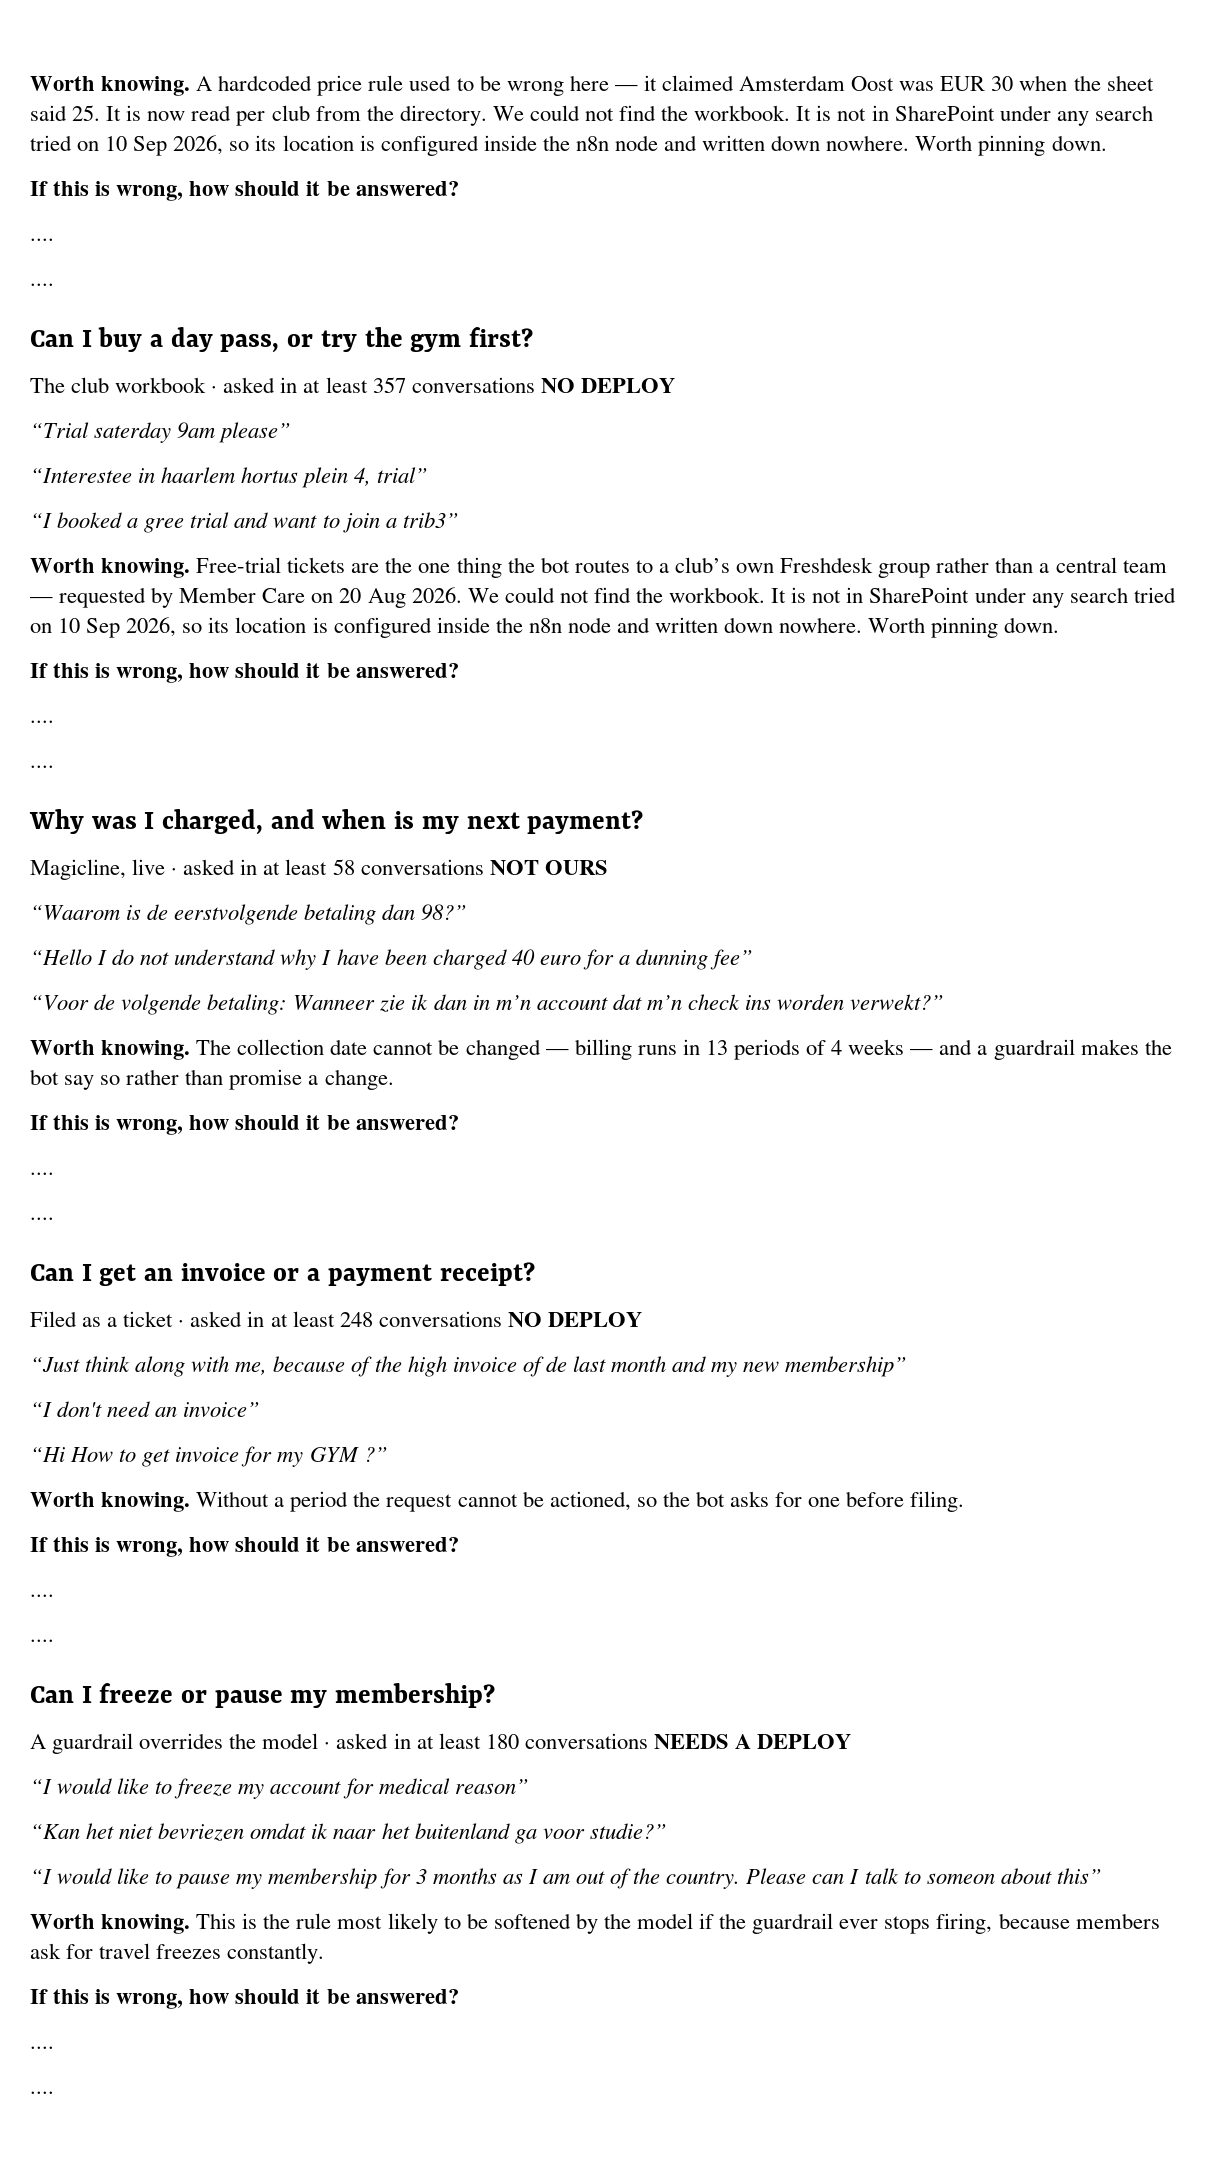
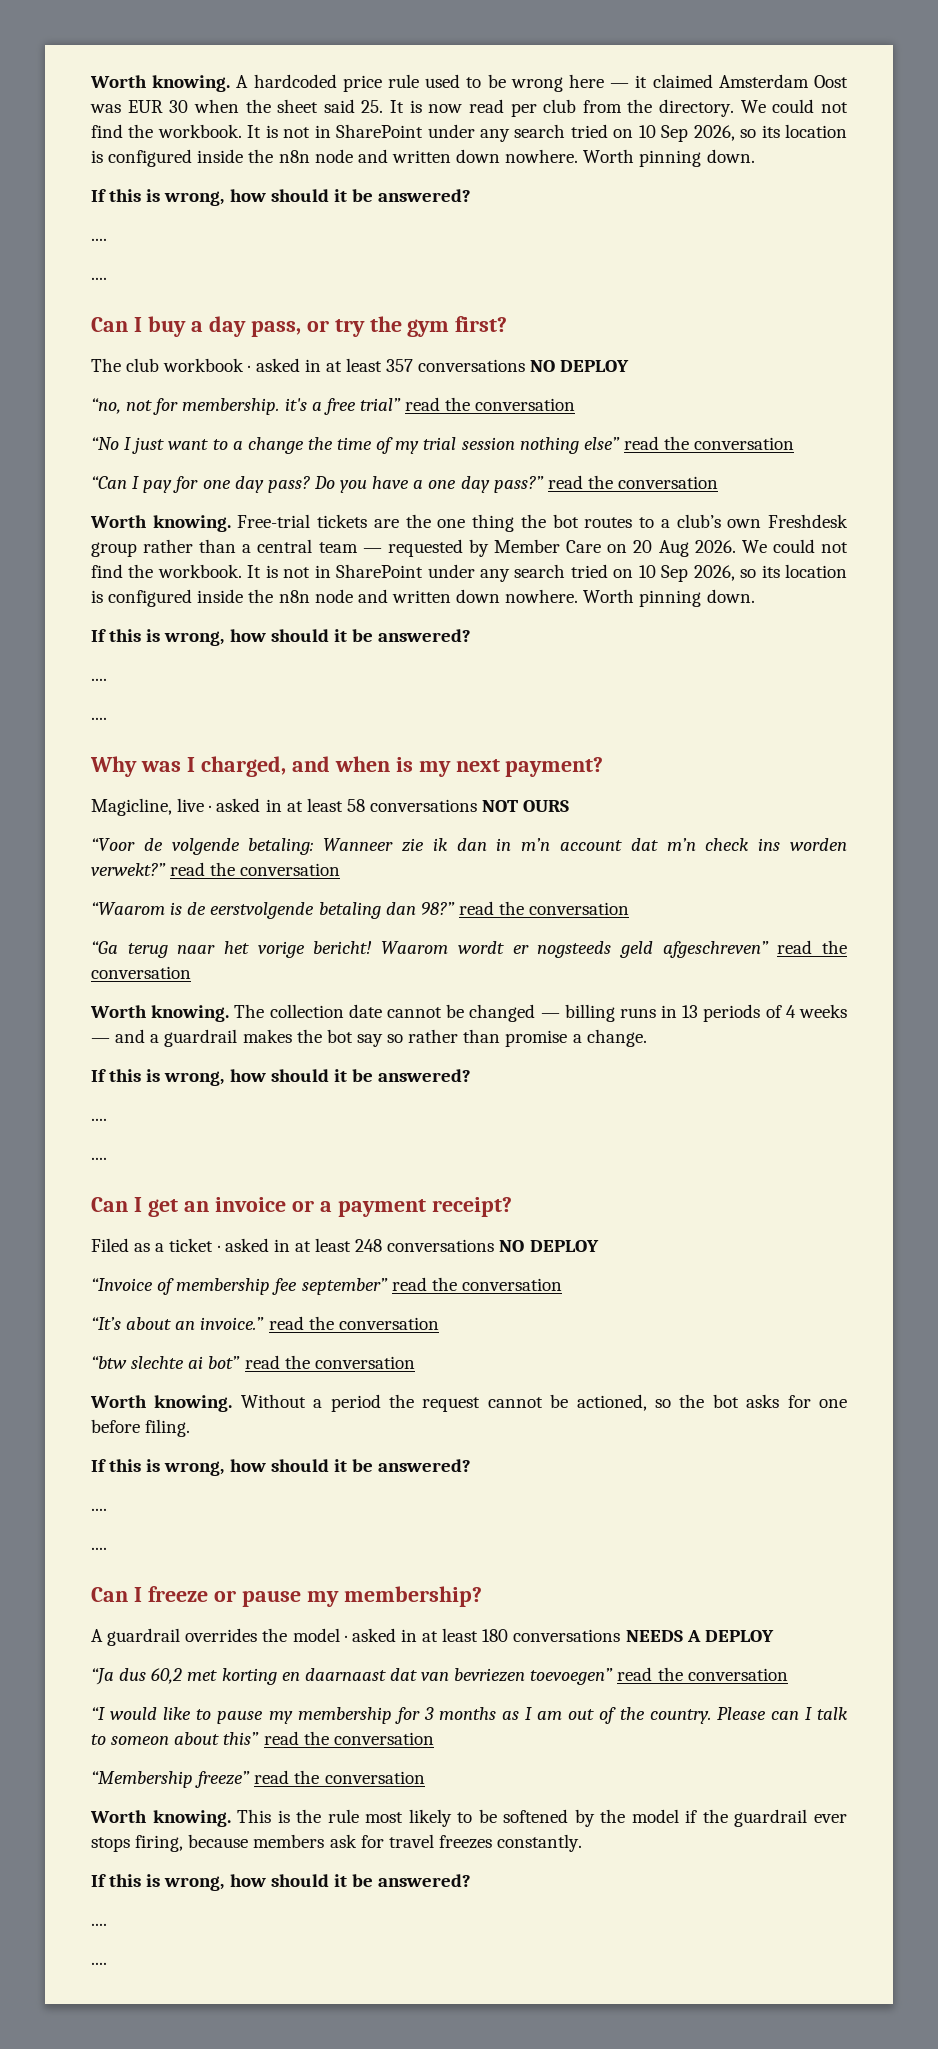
[30,422,292,443] [30,467,429,488] [30,512,459,533] “Trial saterday 9am please” // “Interestee in haarlem hortus plein 4, trial” // “I booked a gree trial and want to join a trib3” -> [91,397,576,415] [91,436,795,454] [91,475,719,493] “no, not for membership. it's a free trial” read the conversation // “No I just want to a change the time of my trial session nothing else” read the conversation // “Can I pay for one day pass? Do you have a one day pass?” read the conversation
[30,904,468,925] [30,949,754,970] // “Waarom is de eerstvolgende betaling dan 98?” // “Hello I do not understand why I have been charged 40 euro for a dunning fee” -> (570, 806) none
(945, 1002) none -> [170,862,341,876] [91,901,630,919] [91,940,848,958] [91,966,191,979] read the conversation // “Waarom is de eerstvolgende betaling dan 98?” read the conversation // “Ga terug naar het vorige bericht! Waarom wordt er nogsteeds geld afgeschreven” read the conversation
[30,1356,908,1377] [30,1401,261,1417] [30,1446,388,1467] “Just think along with me, because of the high invoice of de last month and my new membership” // “I don't need an invoice” // “Hi How to get invoice for my GYM ?” -> [91,1277,562,1295] [91,1316,439,1330] [91,1355,415,1369] “Invoice of membership fee september” read the conversation // “It’s about an invoice.” read the conversation // “btw slechte ai bot” read the conversation
[30,1778,529,1799] [30,1823,667,1844] “I would like to freeze my account for medical reason” // “Kan het niet bevriezen omdat ik naar het buitenland ga voor studie?” -> [91,1667,788,1685] “Ja dus 60,2 met korting en daarnaast dat van bevriezen toevoegen” read the conversation
(1102, 1876) none -> [263,1731,434,1745] [91,1770,425,1788] read the conversation // “Membership freeze” read the conversation

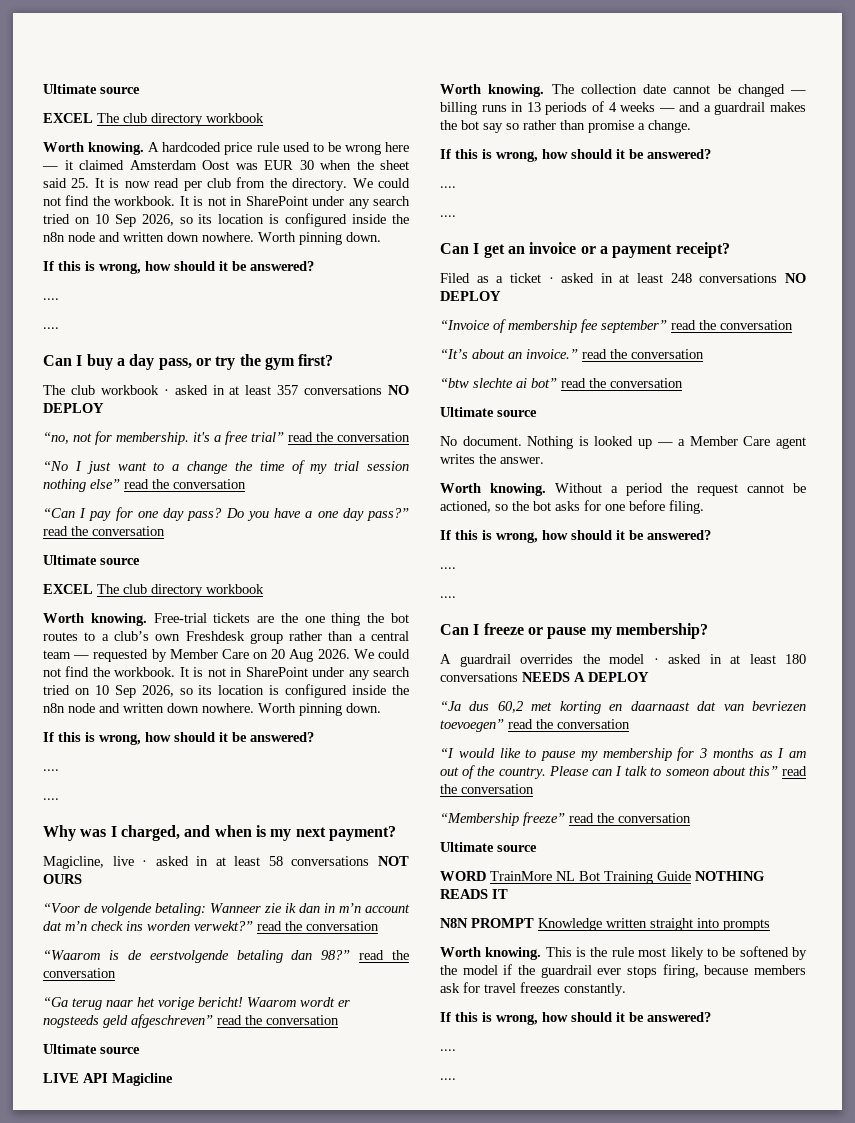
(90, 81) none -> [43,84,140,94] [43,113,264,126] Ultimate source // EXCEL The club directory workbook //
(719, 482) none -> [43,555,140,565] [43,584,264,597] // Ultimate source // EXCEL The club directory workbook
(191, 972) none -> [43,1044,140,1054] [43,1073,173,1086] // Ultimate source // LIVE API Magicline
(415, 1362) none -> [440,407,537,417] [440,436,806,449] [440,454,544,464] // Ultimate source // No document. Nothing is looked up — a Member Care agent writes the answer.
(425, 1777) none -> [440,842,537,852] [440,871,764,884] [440,889,508,899] [440,918,770,931] // Ultimate source // WORD TrainMore NL Bot Training Guide NOTHING READS IT // N8N PROMPT Knowledge written straight into prompts

